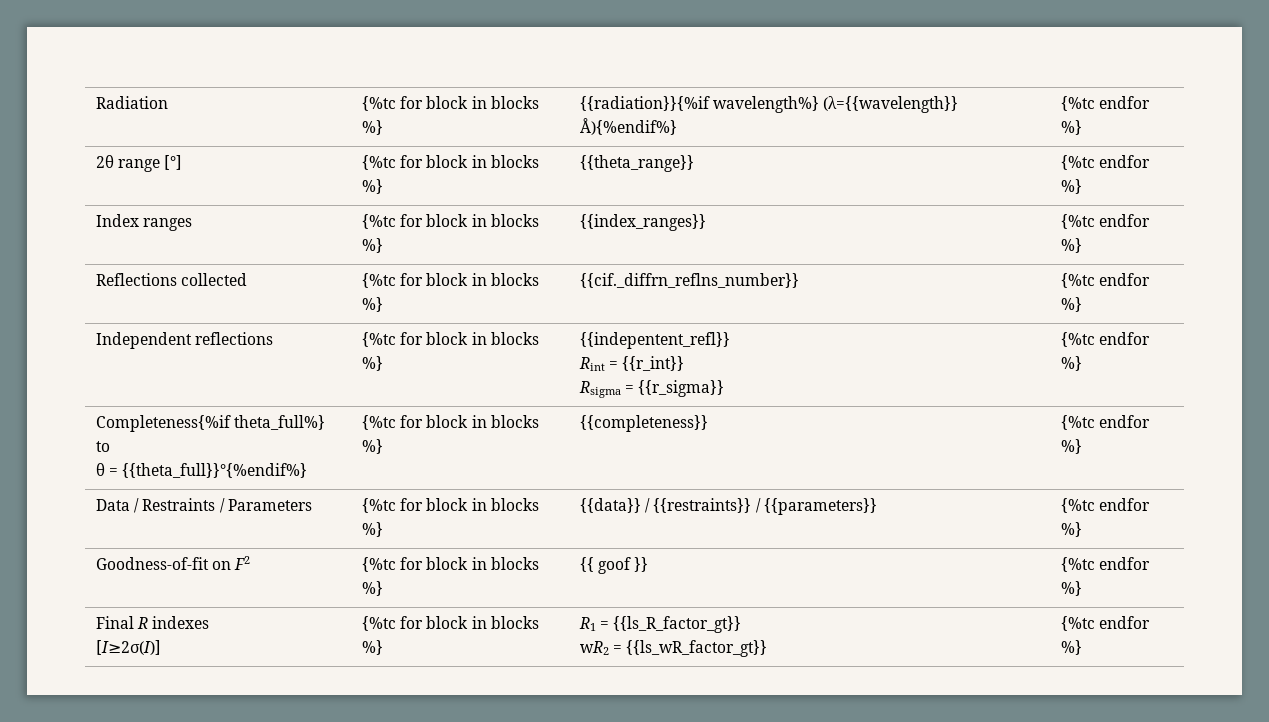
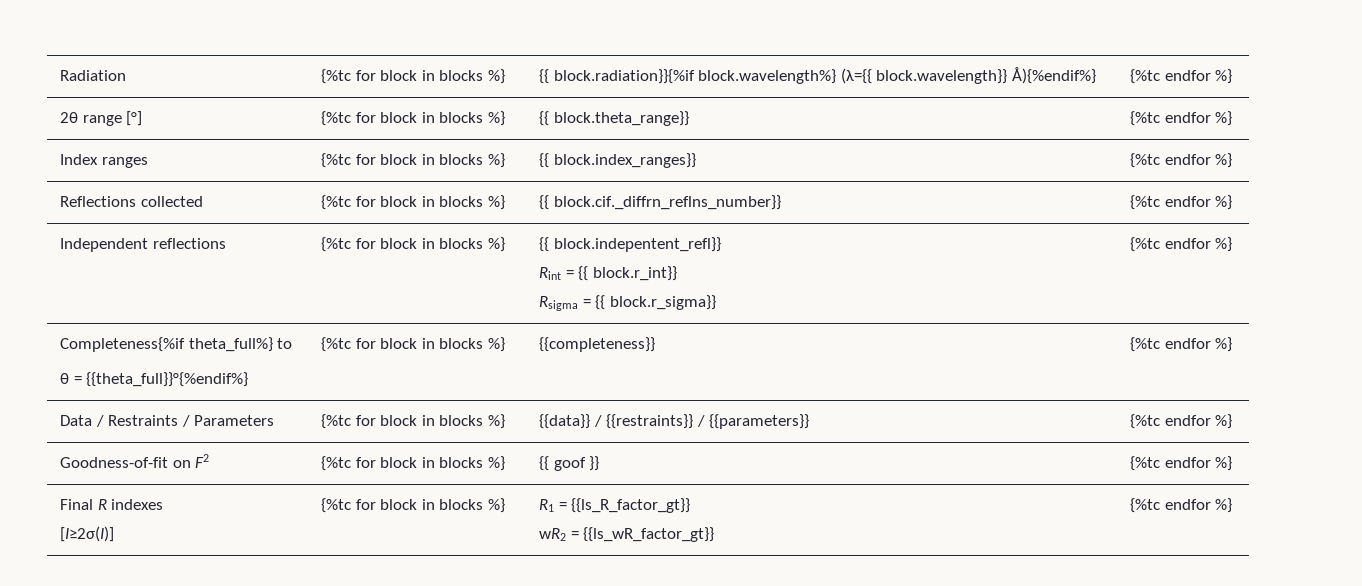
[580,96,959,113] {{radiation}}{%if wavelength%} (λ={{wavelength}} -> [538,68,1008,84] {{ block.radiation}}{%if block.wavelength%} (λ={{ block.wavelength}}
[580,155,695,172] {{theta_range}} -> [538,111,689,126] {{ block.theta_range}}
[580,214,707,231] {{index_ranges}} -> [538,153,696,168] {{ block.index_ranges}}
[580,273,800,288] {{cif._diffrn_reflns_number}} -> [538,195,781,210] {{ block.cif._diffrn_reflns_number}}
[580,332,731,349] {{indepentent_refl}} -> [538,237,721,252] {{ block.indepentent_refl}}
[622,356,685,371] {{r_int}} -> [578,266,677,281] {{ block.r_int}}
[638,380,725,397] {{r_sigma}} -> [595,295,716,310] {{ block.r_sigma}}

